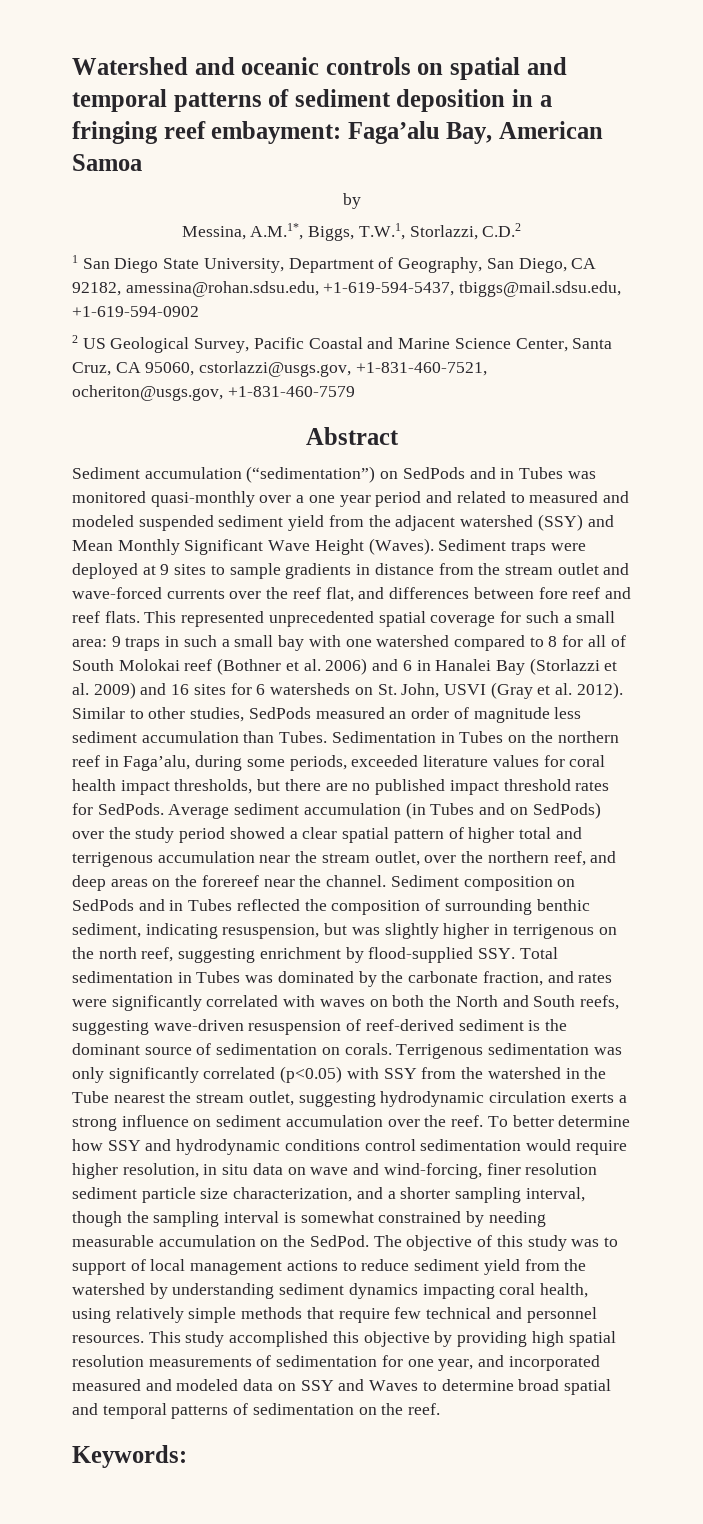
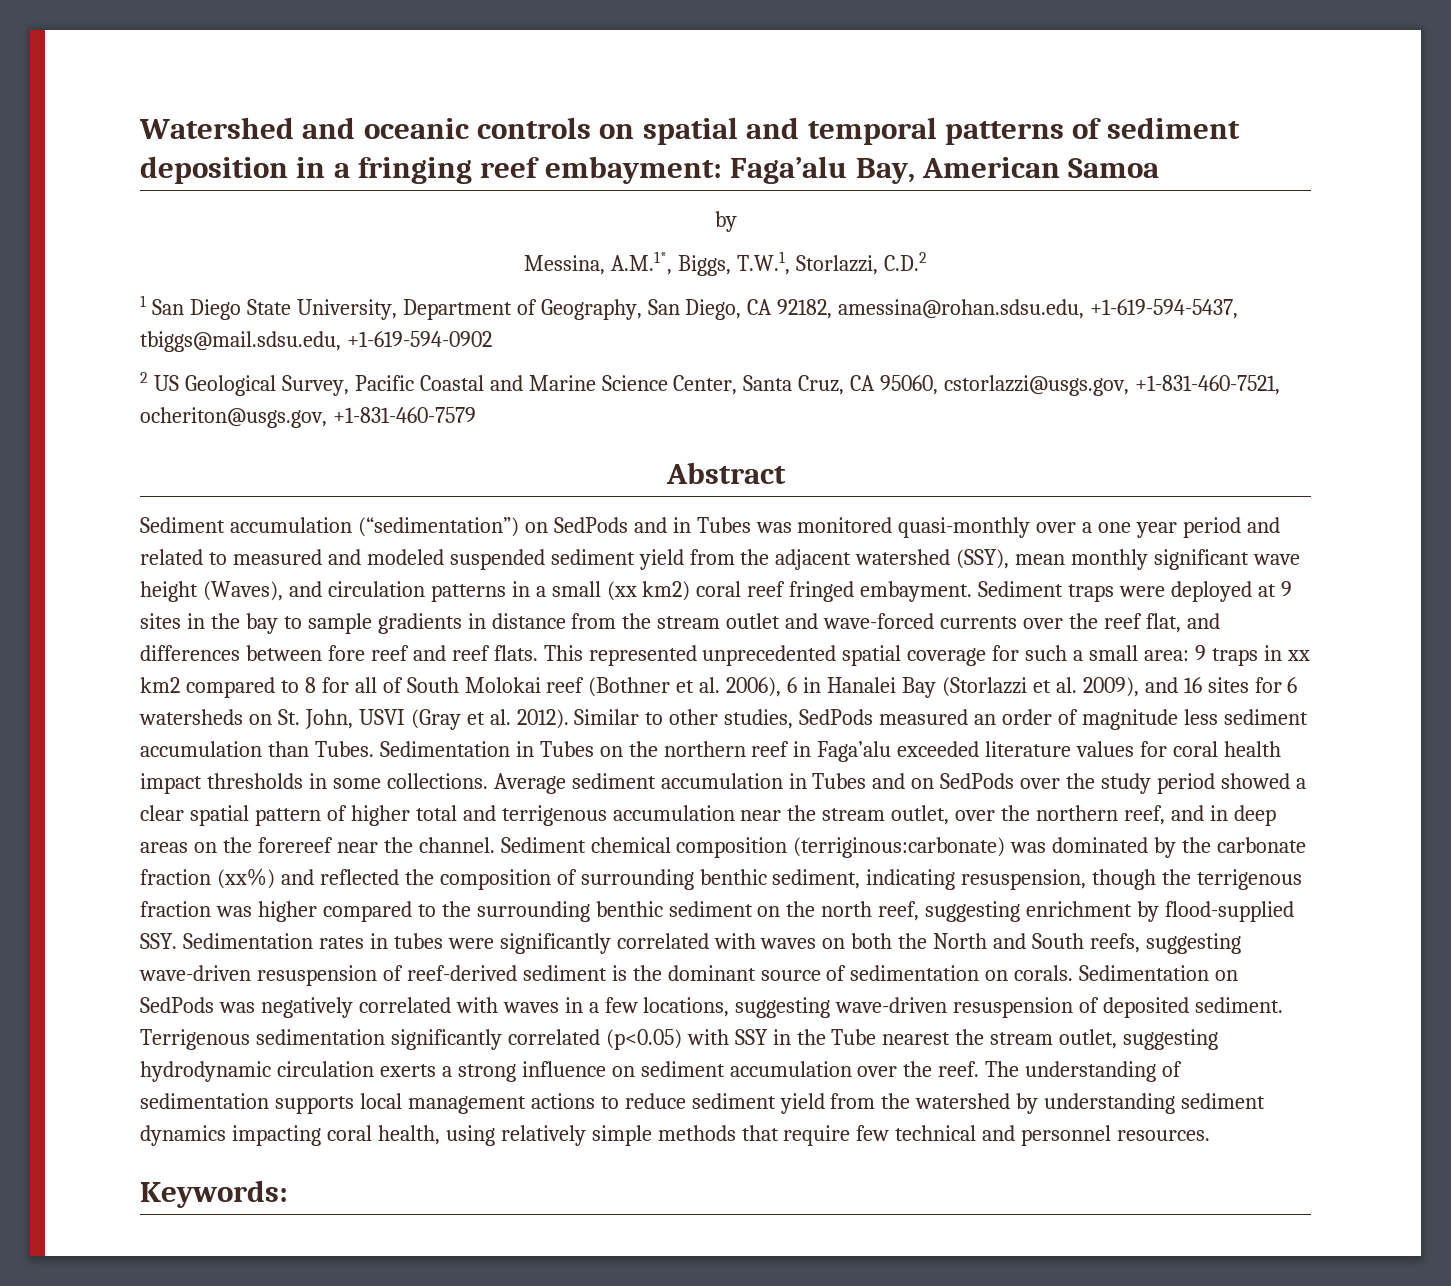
[537,514,614,531] [72,538,434,555] (SSY) and Mean Monthly Significant Wave Height (Waves). -> [956,549,1301,570] [140,581,973,602] (SSY), mean monthly significant wave height (Waves), and circulation patterns in a small (xx km2) coral reef fringed embayment.
(207, 569) none -> [186,613,278,634] in the bay
[183,635,450,651] such a small bay with one watershed -> [1286,650,1310,661] [140,677,180,693] xx km2
[325,658,399,675] 2006) and -> [726,677,782,697] 2006),
[93,682,136,699] 2009) -> [1082,677,1139,697] 2009),
[123,755,347,771] Faga’alu, during some periods, -> [817,741,892,762] Faga’alu
[174,779,610,795] [72,803,164,815] thresholds, but there are no published impact threshold rates for SedPods. -> [206,773,488,789] thresholds in some collections.
[405,802,426,819] (in -> [788,773,807,789] in
[532,802,601,819] SedPods) -> [940,773,1015,789] SedPods
(617, 857) none -> [1209,805,1228,821] in
[463,876,576,891] [72,899,233,911] composition on SedPods and in Tubes -> [590,837,1307,858] [140,868,314,889] chemical composition (terriginous:carbonate) was dominated by the carbonate fraction (xx%) and
[324,923,594,939] but was slightly higher in terrigenous -> [1092,869,1303,890] [140,901,753,922] though the terrigenous fraction was higher compared to the surrounding benthic sediment
[519,947,558,959] [72,971,613,987] Total sedimentation in Tubes was dominated by the carbonate fraction, and rates -> [182,933,443,949] Sedimentation rates in tubes
[396,1043,622,1059] [72,1067,104,1083] Terrigenous sedimentation was only -> [1079,965,1239,981] [140,997,1284,1018] [140,1029,385,1050] Sedimentation on SedPods was negatively correlated with waves in a few locations, suggesting wave-driven resuspension of deposited sediment. Terrigenous sedimentation
[421,1067,561,1079] from the watershed -> (768, 1037) none
[487,1115,631,1127] [72,1139,627,1155] [72,1163,598,1179] [72,1187,585,1203] [72,1211,546,1227] [72,1235,618,1251] [72,1259,146,1275] To better determine how SSY and hydrodynamic conditions control sedimentation would require higher resolution, in situ data on wave and wind-forcing, finer resolution sediment particle size characterization, and a shorter sampling interval, though the sampling interval is somewhat constrained by needing measurable accumulation on the SedPod. The objective of this study was to support of -> [985,1061,1183,1082] [140,1093,354,1114] The understanding of sedimentation supports
[148,1331,616,1347] [72,1355,600,1371] [72,1379,611,1395] [72,1403,441,1419] This study accomplished this objective by providing high spatial resolution measurements of sedimentation for one year, and incorporated measured and modeled data on SSY and Waves to determine broad spatial and temporal patterns of sedimentation on the reef. -> (1211, 1135) none

